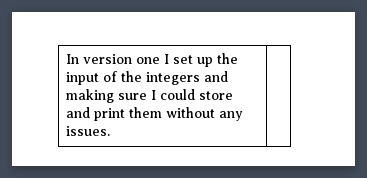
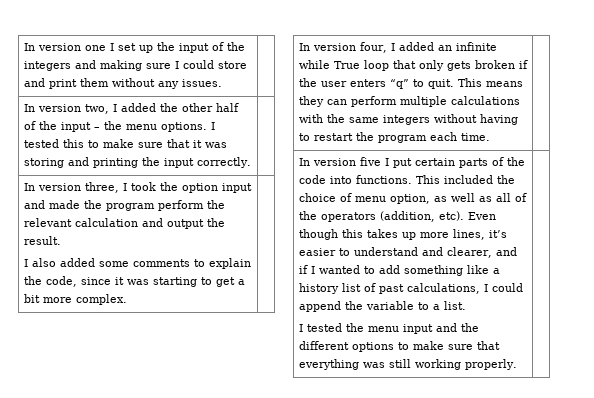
(111, 131) none -> [23,103,239,114] [23,121,215,132] [23,139,227,148] [23,157,251,168] [23,182,252,193] [23,200,225,211] [23,218,225,229] [23,236,61,245] [23,258,251,269] [23,276,245,287] [23,294,127,305] [298,42,497,53] [298,60,528,71] [298,78,523,89] [298,96,520,107] [298,114,518,125] [298,132,490,143] [298,157,525,168] [298,175,515,184] [298,193,527,204] [298,211,496,222] [298,229,507,240] [298,247,517,258] [298,265,500,276] [298,283,523,294] [298,301,466,312] [298,323,479,334] [298,341,500,352] [298,359,517,370] // In version two, I added the other half of the input – the menu options. I tested this to make sure that it was storing and printing the input correctly. | // In version three, I took the option input and made the program perform the relevant calculation and output the result. // I also added some comments to explain the code, since it was starting to get a bit more complex. | // In version four, I added an infinite while True loop that only gets broken if the user enters “q” to quit. This means they can perform multiple calculations with the same integers without having to restart the program each time. | // In version five I put certain parts of the code into functions. This included the choice of menu option, as well as all of the operators (addition, etc). Even though this takes up more lines, it’s easier to understand and clearer, and if I wanted to add something like a history list of past calculations, I could append the variable to a list. // I tested the menu input and the different options to make sure that everything was still working properly. |

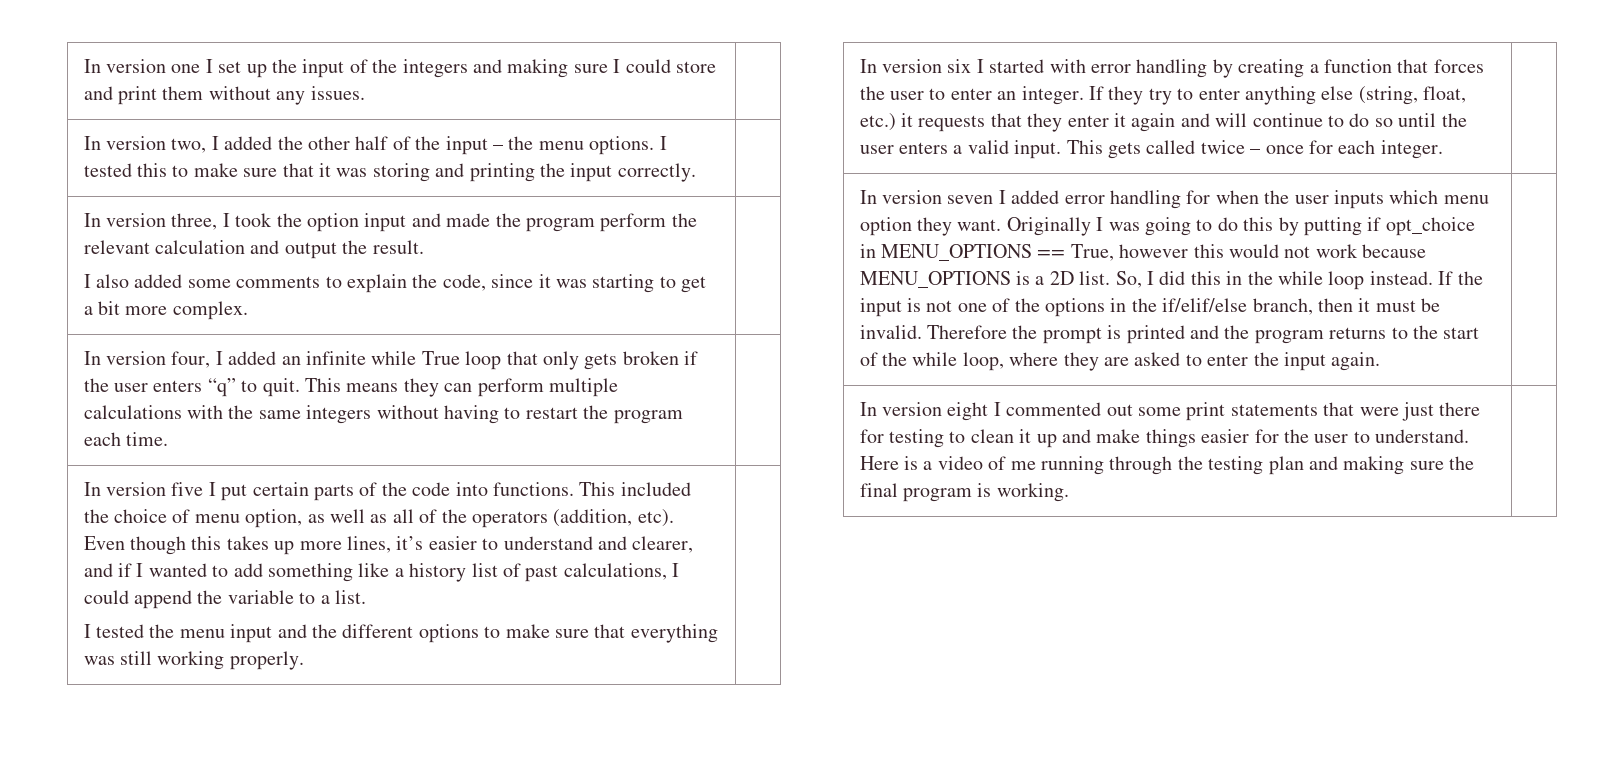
(517, 364) none -> [859,59,1484,78] [859,86,1467,105] [859,113,1467,132] [859,140,1443,159] [859,190,1489,209] [859,217,1475,236] [859,244,1427,261] [859,271,1483,290] [859,298,1441,317] [859,325,1480,344] [859,352,1381,371] [859,402,1481,421] [859,429,1470,448] [859,456,1475,475] [859,483,1069,502] // In version six I started with error handling by creating a function that forces the user to enter an integer. If they try to enter anything else (string, float, etc.) it requests that they enter it again and will continue to do so until the user enters a valid input. This gets called twice – once for each integer. | // In version seven I added error handling for when the user inputs which menu option they want. Originally I was going to do this by putting if opt_choice in MENU_OPTIONS == True, however this would not work because MENU_OPTIONS is a 2D list. So, I did this in the while loop instead. If the input is not one of the options in the if/elif/else branch, then it must be invalid. Therefore the prompt is printed and the program returns to the start of the while loop, where they are asked to enter the input again. | // In version eight I commented out some print statements that were just there for testing to clean it up and make things easier for the user to understand. Here is a video of me running through the testing plan and making sure the final program is working. |

